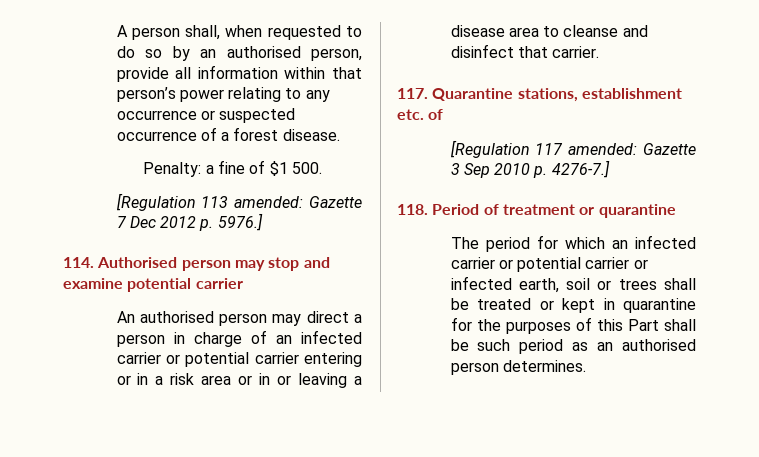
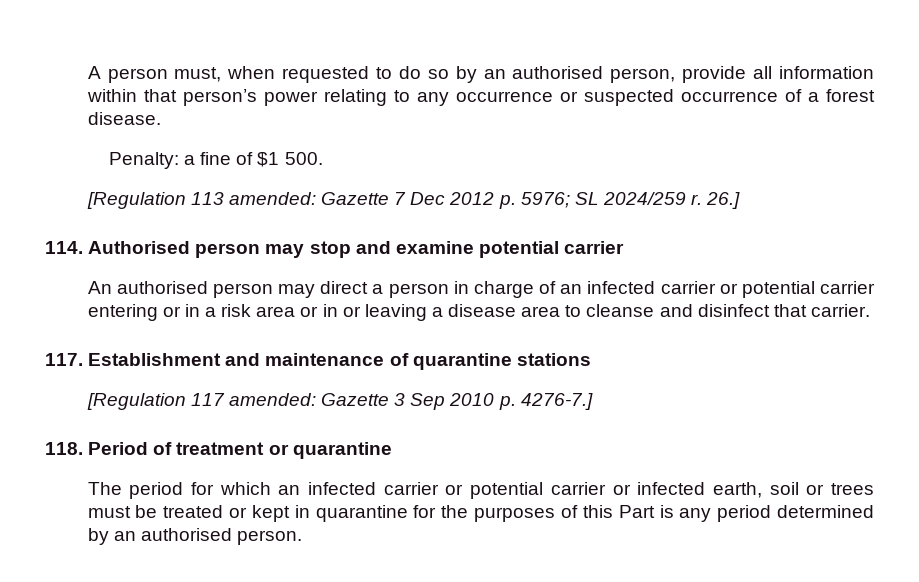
[185,25,221,40] shall, -> [174,67,222,82] must,
[217,213,263,231] 5976.] -> [520,192,741,209] 5976; SL 2024/259 r. 26.]
[432,88,682,102] [397,109,444,120] Quarantine stations, establishment etc. of -> [88,353,591,370] Establishment and maintenance of quarantine stations
[664,278,696,290] shall -> [87,506,131,518] must
[664,319,696,331] [450,339,696,354] [450,360,586,375] shall be such period as an authorised person determines. -> [659,505,875,522] [87,528,303,545] is any period determined by an authorised person.

